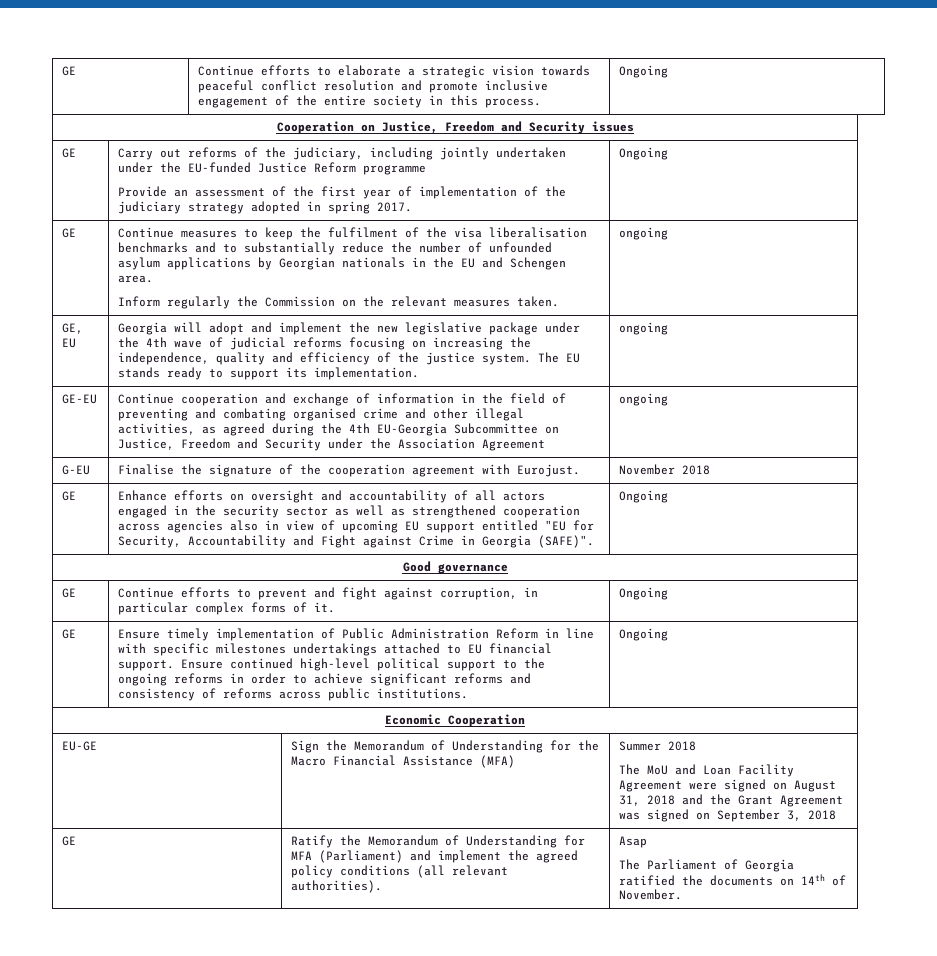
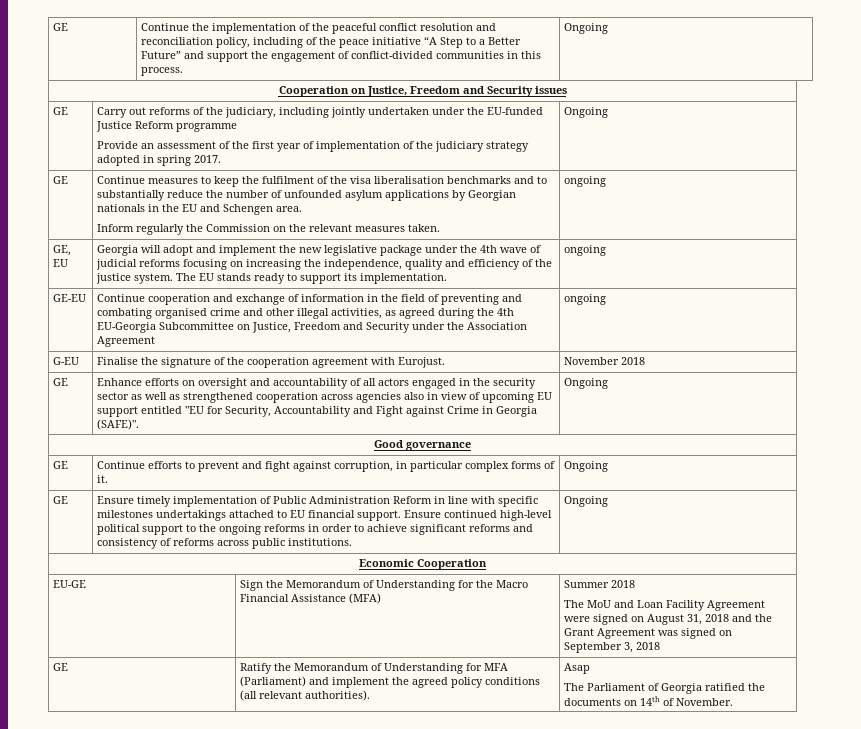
[61,66,76,76] [197,65,590,78] [197,80,548,93] [197,95,422,108] GE | Continue efforts to elaborate a strategic vision towards peaceful conflict resolution and promote inclusive engagement of the entire society -> [53,23,69,31] [141,23,497,34] [141,36,522,48] [141,51,505,62] GE | Continue the implementation of the peaceful conflict resolution and reconciliation policy, including of the peace initiative “A Step to a Better Future” and support the engagement of conflict-divided communities

